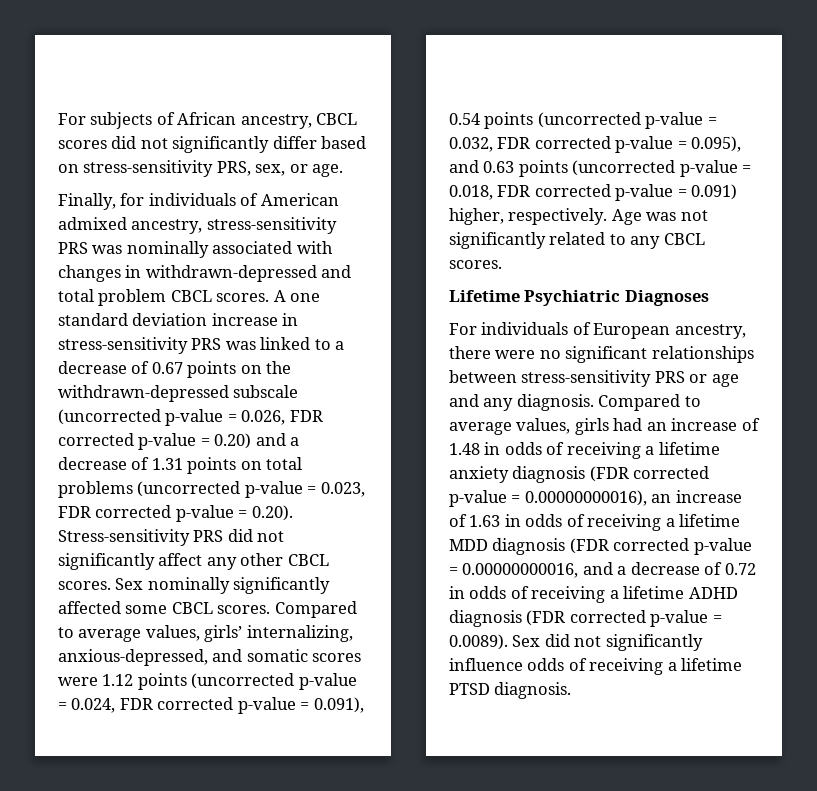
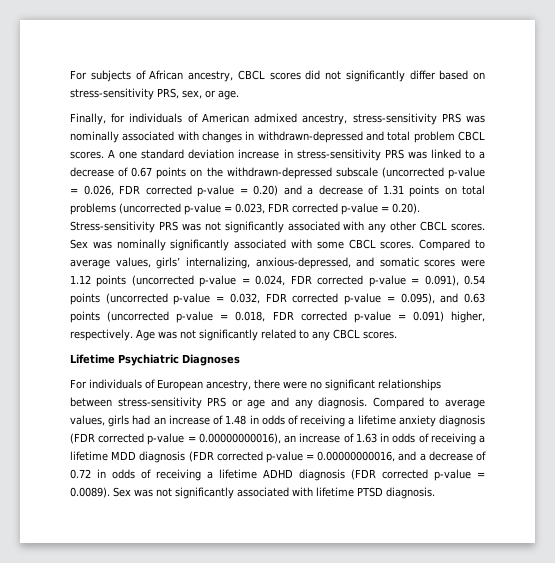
[227,529,285,542] [58,553,203,570] did not significantly affect -> [181,221,365,233] was not significantly associated with
(144, 584) none -> [92,241,112,249] was
[58,601,121,614] affected -> [234,239,312,249] associated with
[544,634,703,651] [449,658,677,675] did not significantly influence odds of receiving a -> [134,487,313,499] was not significantly associated with

